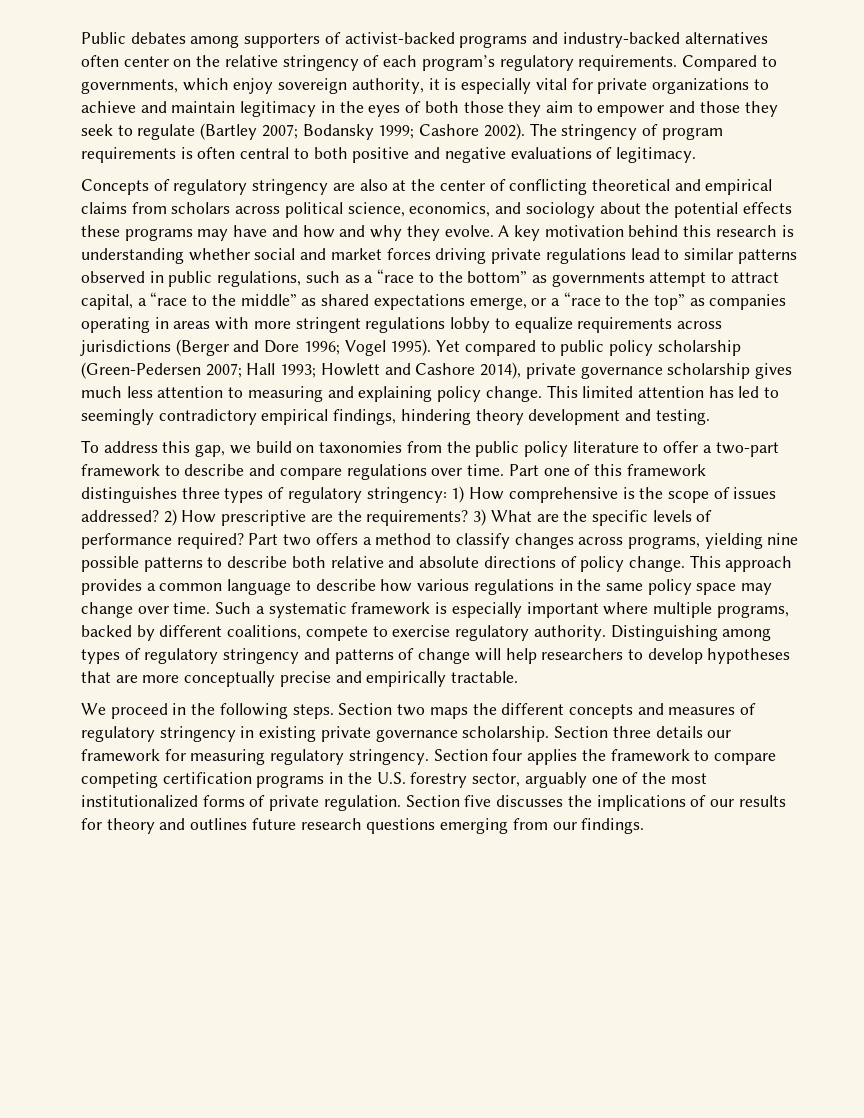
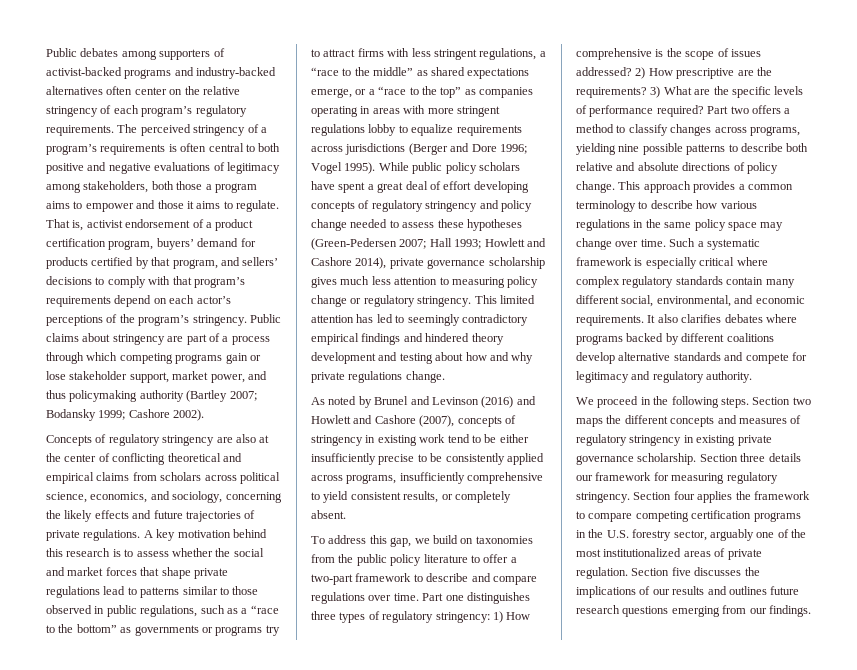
[681,55,777,71] [81,78,769,94] [81,101,778,117] [81,123,723,140] Compared to governments, which enjoy sovereign authority, it is especially vital for private organizations to achieve and maintain legitimacy in the eyes of both those they aim to empower and those they seek to regulate (Bartley 2007; Bodansky 1999; Cashore 2002). The stringency of program -> [117,124,267,136] [46,144,97,155] The perceived stringency of a program’s
[615,147,696,163] legitimacy. -> [226,162,280,174] [46,181,257,193] [46,200,279,212] [46,219,254,231] [46,238,256,250] [46,257,279,269] [46,276,245,288] [46,295,231,307] [46,314,281,326] [46,333,270,345] [46,352,261,364] [46,371,267,383] [46,390,257,402] [46,409,205,421] legitimacy among stakeholders, both those a program aims to empower and those it aims to regulate. That is, activist endorsement of a product certification program, buyers’ demand for products certified by that program, and sellers’ decisions to comply with that program’s requirements depend on each actor’s perceptions of the program’s stringency. Public claims about stringency are part of a process through which competing programs gain or lose stakeholder support, market power, and thus policymaking authority (Bartley 2007; Bodansky 1999; Cashore 2002).
[525,202,792,218] [81,225,494,241] sociology about the potential effects these programs may have and how and why they evolve. -> [172,491,282,503] [46,510,256,522] [46,529,141,541] sociology, concerning the likely effects and future trajectories of private regulations.
[81,248,250,264] understanding whether -> [124,548,231,557] to assess whether the
[435,248,487,264] driving -> [140,567,191,579] that shape
[683,248,797,264] similar patterns -> [140,586,259,598] patterns similar to those
[649,272,779,287] [81,294,133,310] attempt to attract capital, -> [201,625,280,636] [311,48,537,60] or programs try to attract firms with less stringent regulations,
[436,340,741,356] Yet compared to public policy scholarship -> [378,162,520,174] [311,181,529,193] [311,200,532,212] [311,219,522,231] While public policy scholars have spent a great deal of effort developing concepts of regulatory stringency and policy change needed to assess these hypotheses
[327,386,542,402] and explaining policy change. -> [507,276,539,288] [311,295,472,307] policy change or regulatory stringency.
[333,409,710,425] findings, hindering theory development and testing. -> [361,333,504,345] [311,352,534,364] [311,371,445,383] [311,396,536,408] [311,415,516,427] [311,434,529,446] [311,453,544,465] [311,472,544,484] [311,491,511,503] [311,510,346,519] findings and hindered theory development and testing about how and why private regulations change. // As noted by Brunel and Levinson (2016) and Howlett and Cashore (2007), concepts of stringency in existing work tend to be either insufficiently precise to be consistently applied across programs, insufficiently comprehensive to yield consistent results, or completely absent.
[574,464,706,477] of this framework -> (464, 598) none
[227,579,292,595] language -> [576,200,636,212] terminology
[526,602,789,618] [81,625,772,641] [81,648,791,664] [81,671,519,687] important where multiple programs, backed by different coalitions, compete to exercise regulatory authority. Distinguishing among types of regulatory stringency and patterns of change will help researchers to develop hypotheses that are more conceptually precise and empirically tractable. -> [699,257,768,266] [576,276,795,288] [576,295,805,307] [576,314,797,326] [576,333,774,345] [576,352,807,364] [576,371,753,383] critical where complex regulatory standards contain many different social, environmental, and economic requirements. It also clarifies debates where programs backed by different coalitions develop alternative standards and compete for legitimacy and regulatory authority.
[202,795,245,807] forms -> [683,551,711,557] areas
[81,818,155,834] for theory -> (705, 590) none

